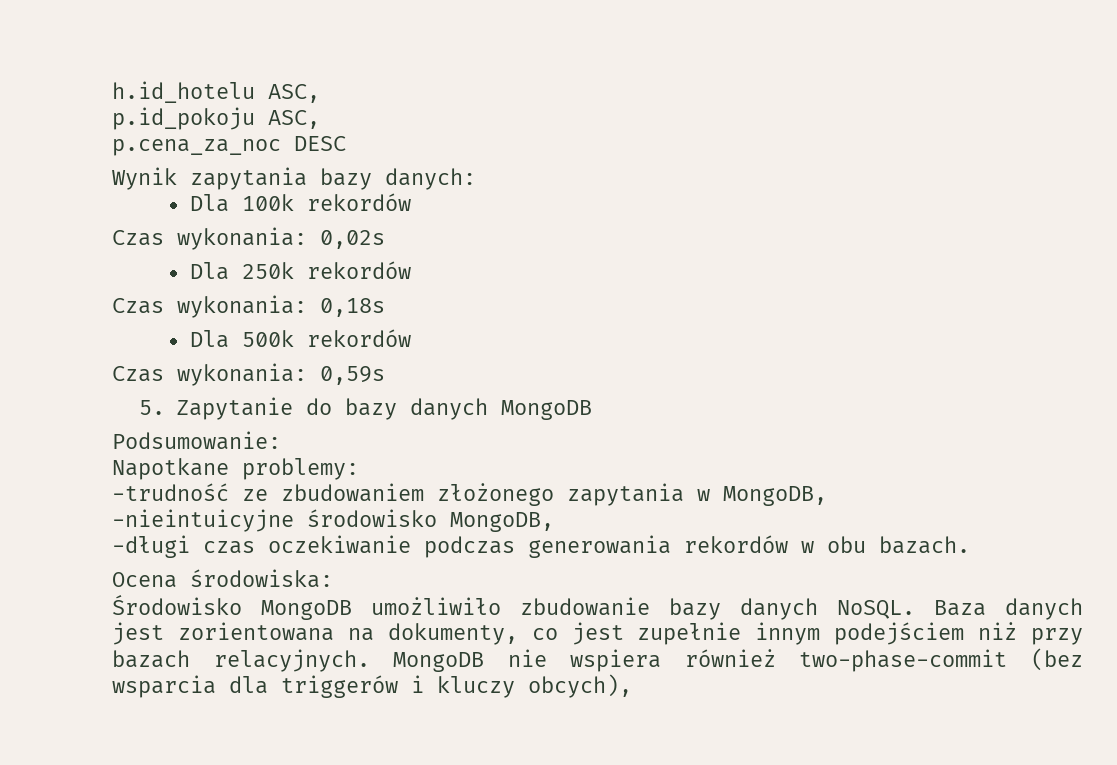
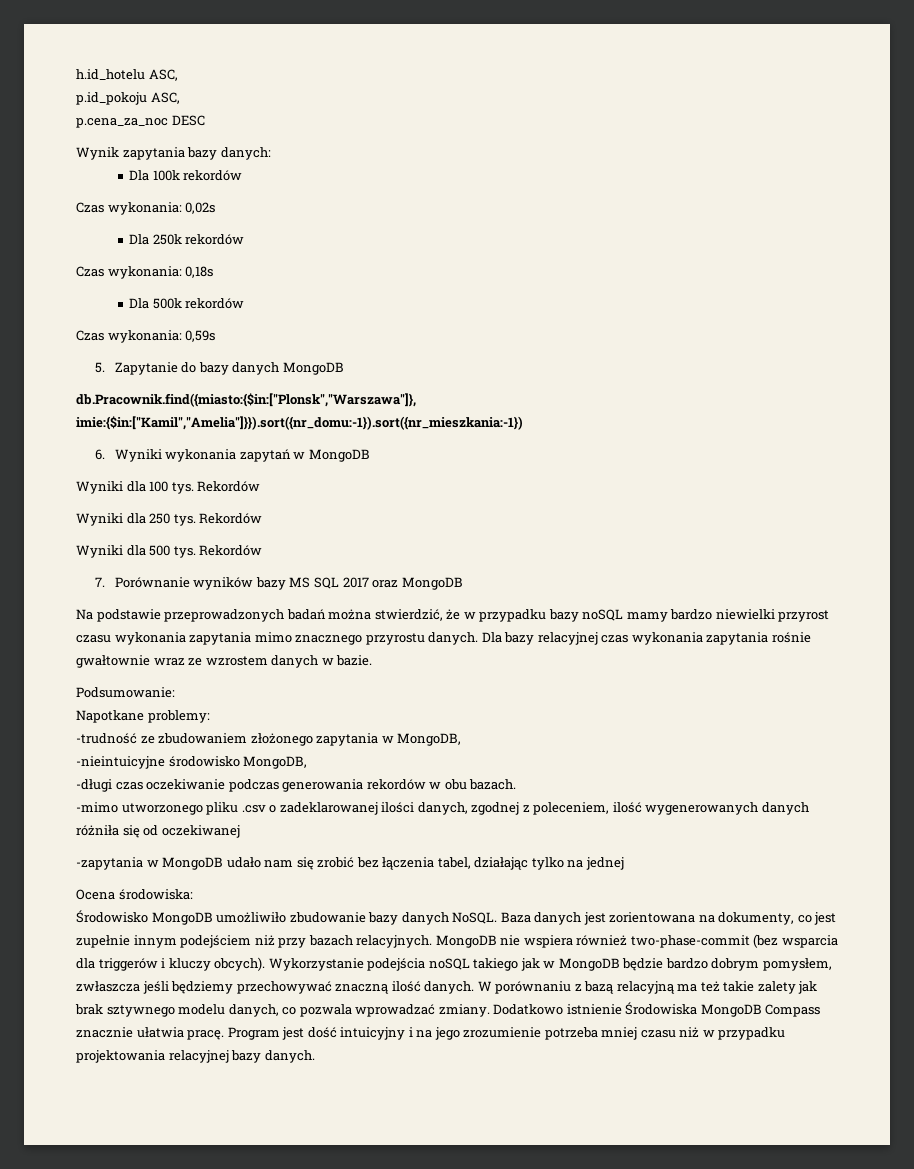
(592, 410) none -> [76,393,416,407] [76,416,523,430] [95,449,370,462] [76,481,261,494] [76,513,263,526] [76,545,263,558] [95,577,463,590] [76,609,830,622] [76,632,811,645] [76,655,373,668] // db.Pracownik.find({miasto:{$in:["Plonsk","Warszawa"]}, imie:{$in:["Kamil","Amelia"]}}).sort({nr_domu:-1}).sort({nr_mieszkania:-1}) // 6. Wyniki wykonania zapytań w MongoDB // Wyniki dla 100 tys. Rekordów // Wyniki dla 250 tys. Rekordów // Wyniki dla 500 tys. Rekordów // 7. Porównanie wyników bazy MS SQL 2017 oraz MongoDB // Na podstawie przeprowadzonych badań można stwierdzić, że w przypadku bazy noSQL mamy bardzo niewielki przyrost czasu wykonania zapytania mimo znacznego przyrostu danych. Dla bazy relacyjnej czas wykonania zapytania rośnie gwałtownie wraz ze wzrostem danych w bazie.
(970, 545) none -> [76,802,809,815] [76,825,240,838] [76,857,624,870] // -mimo utworzonego pliku .csv o zadeklarowanej ilości danych, zgodnej z poleceniem, ilość wygenerowanych danych różniła się od oczekiwanej // -zapytania w MongoDB udało nam się zrobić bez łączenia tabel, działając tylko na jednej
[528,674,632,698] obcych), -> [214,957,832,971] [76,981,818,994] [75,1002,821,1017] [76,1027,786,1040] [76,1050,315,1063] obcych). Wykorzystanie podejścia noSQL takiego jak w MongoDB będzie bardzo dobrym pomysłem, zwłaszcza jeśli będziemy przechowywać znaczną ilość danych. W porównaniu z bazą relacyjną ma też takie zalety jak brak sztywnego modelu danych, co pozwala wprowadzać zmiany. Dodatkowo istnienie Środowiska MongoDB Compass znacznie ułatwia pracę. Program jest dość intuicyjny i na jego zrozumienie potrzeba mniej czasu niż w przypadku projektowania relacyjnej bazy danych.

